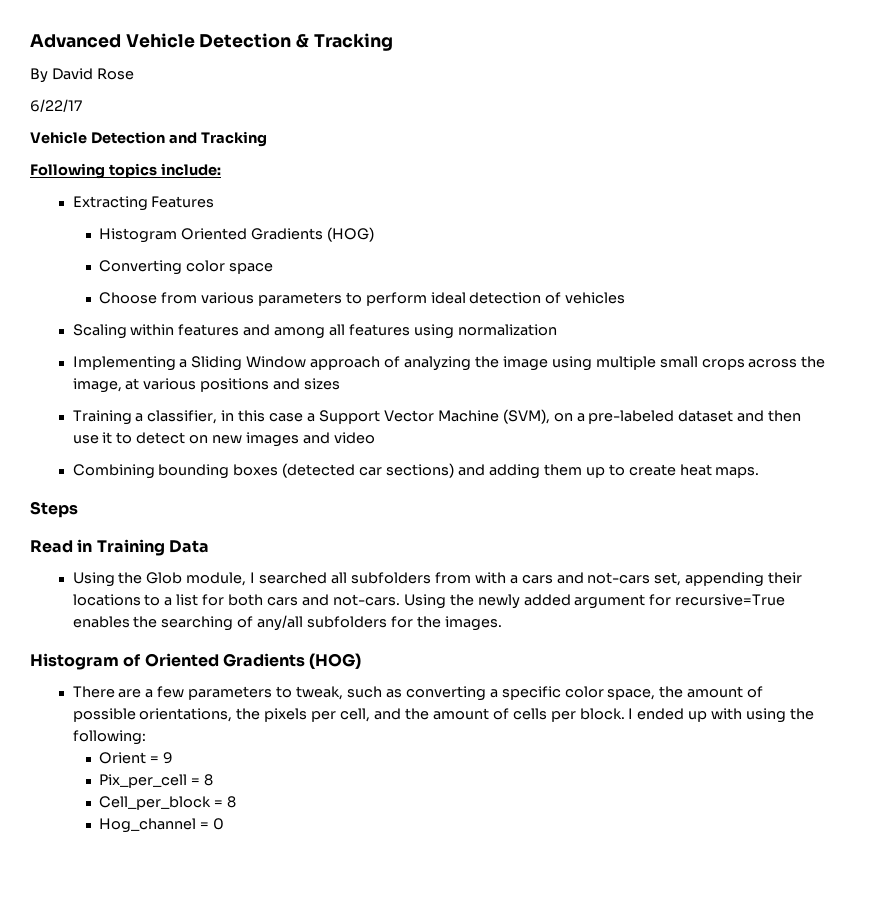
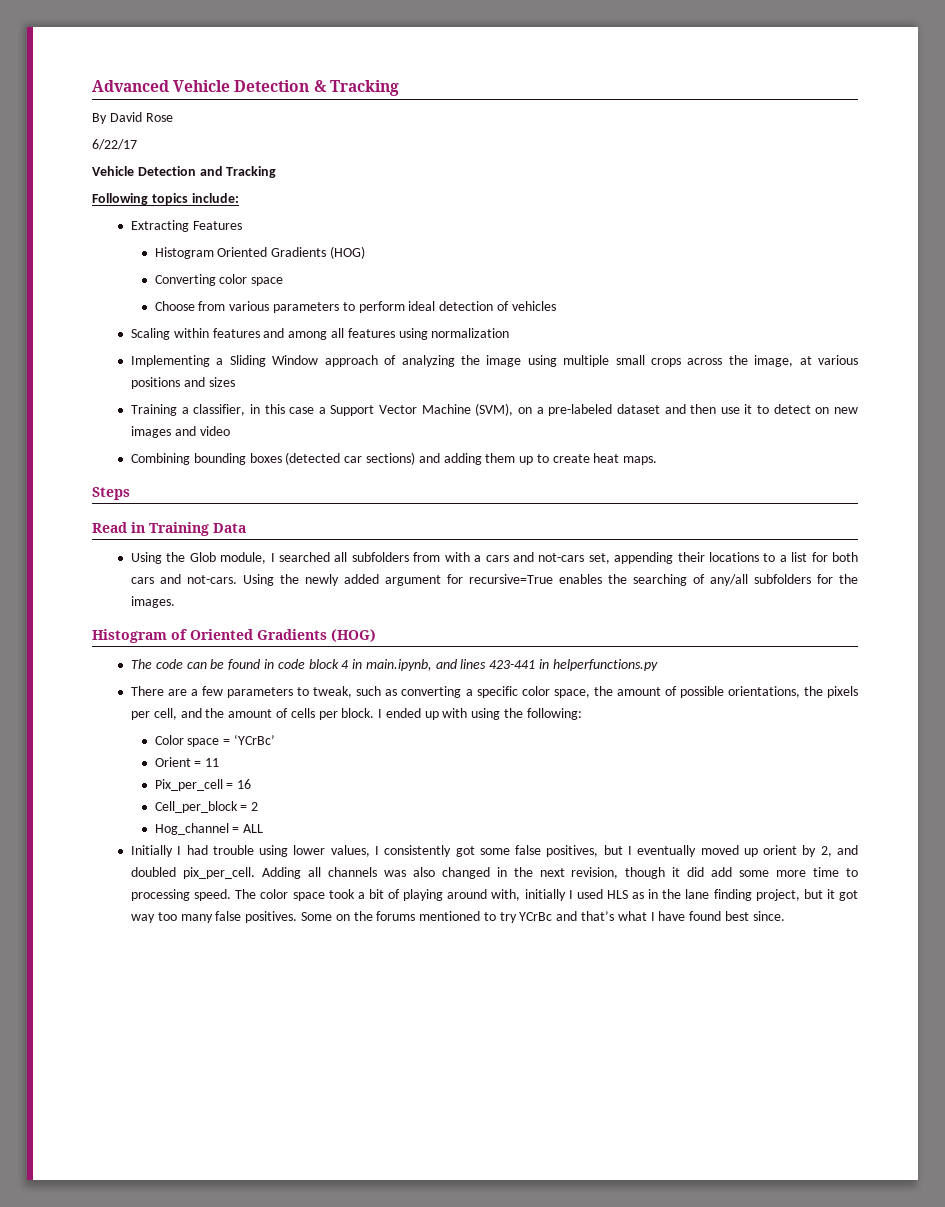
(362, 661) none -> [131,659,658,671] // The code can be found in code block 4 in main.ipynb, and lines 423-441 in helperfunctions.py
(146, 737) none -> [154,734,276,747] // Color space = ‘YCrBc’
[162,752,173,764] 9 -> [205,758,220,767] 11
[203,774,213,786] 8 -> [237,779,252,789] 16
[226,796,236,808] 8 -> [251,802,259,811] 2
[212,818,224,830] 0 -> [243,824,264,833] [131,845,858,857] [131,867,858,879] [131,889,858,901] [131,911,785,923] ALL // Initially I had trouble using lower values, I consistently got some false positives, but I eventually moved up orient by 2, and doubled pix_per_cell. Adding all channels was also changed in the next revision, though it did add some more time to processing speed. The color space took a bit of playing around with, initially I used HLS as in the lane finding project, but it got way too many false positives. Some on the forums mentioned to try YCrBc and that’s what I have found best since.

